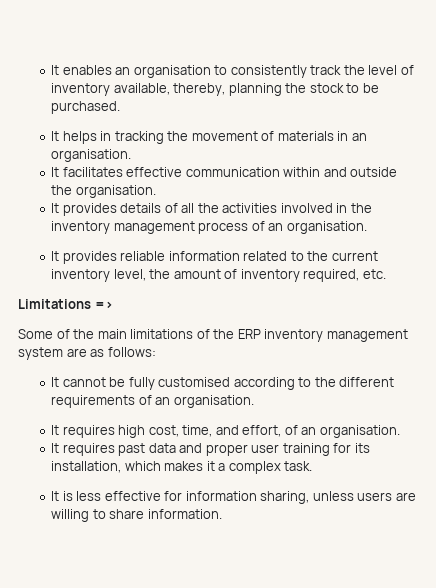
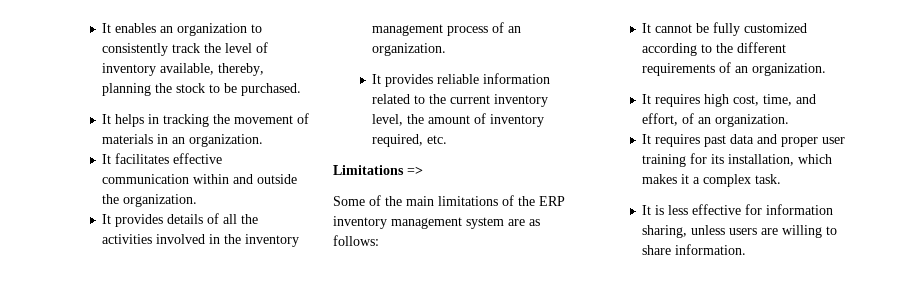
[133,65,211,78] organisation -> [177,23,248,36] organization
[51,149,132,162] organisation. -> [189,134,264,147] organization.
[75,185,156,198] organisation. -> [123,194,198,207] organization.
[286,221,367,234] organisation. -> [372,43,447,56] organization.
[158,377,231,387] customised -> [744,23,808,33] customized
[173,395,254,408] organisation. -> [752,63,827,76] organization.
[319,425,400,438] organisation. -> [715,114,790,127] organization.

